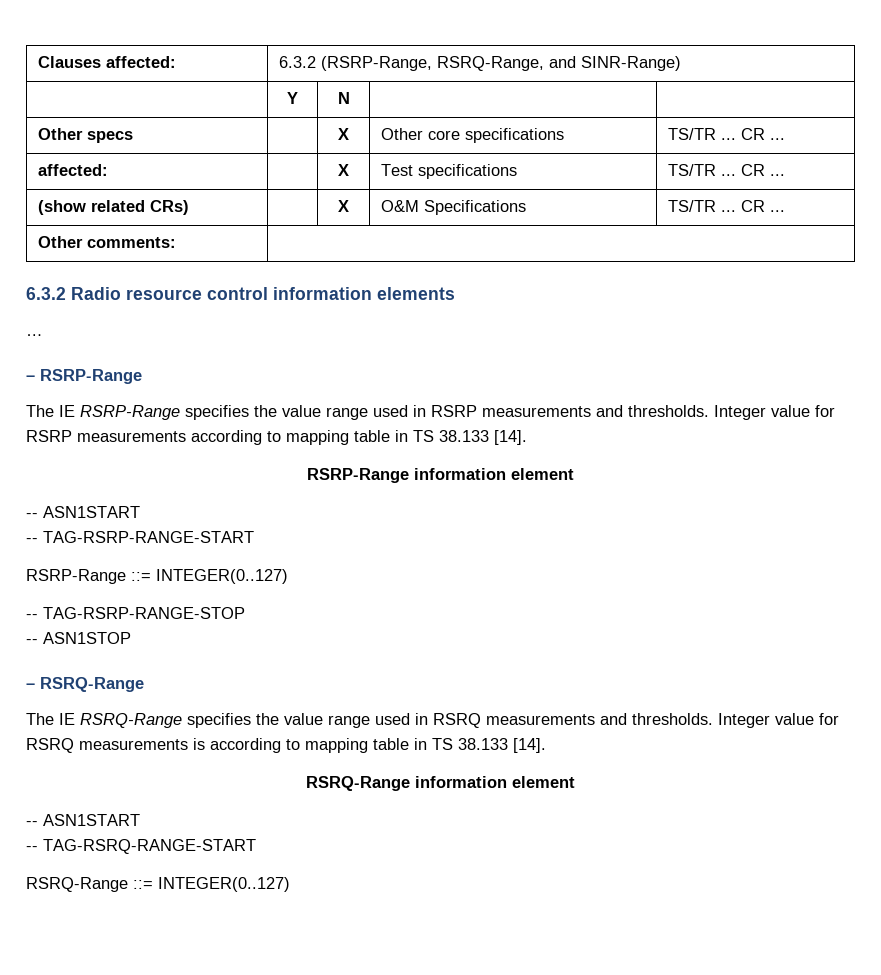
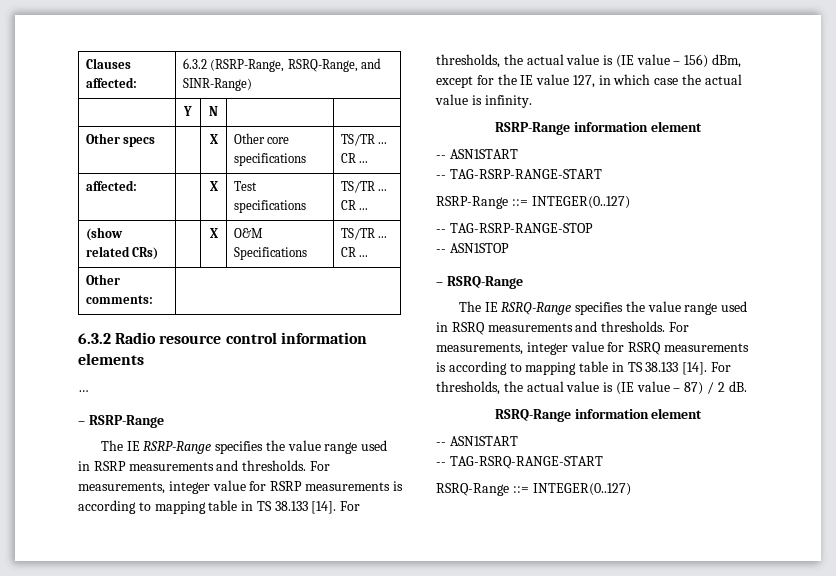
[714,405,766,420] Integer -> [309,461,330,471] [78,481,210,494] For measurements, integer
[191,430,527,445] according to mapping table in TS 38.133 [14]. -> [392,481,403,491] [78,500,361,514] [436,54,742,68] [436,74,742,88] [435,94,532,108] is according to mapping table in TS 38.133 [14]. For thresholds, the actual value is (IE value – 156) dBm, except for the IE value 127, in which case the actual value is infinity.
[718,713,770,728] Integer -> [668,322,689,332] [436,342,568,355] For measurements, integer
(546, 745) none -> [711,362,732,372] [436,381,747,395] For thresholds, the actual value is (IE value – 87) / 2 dB.

